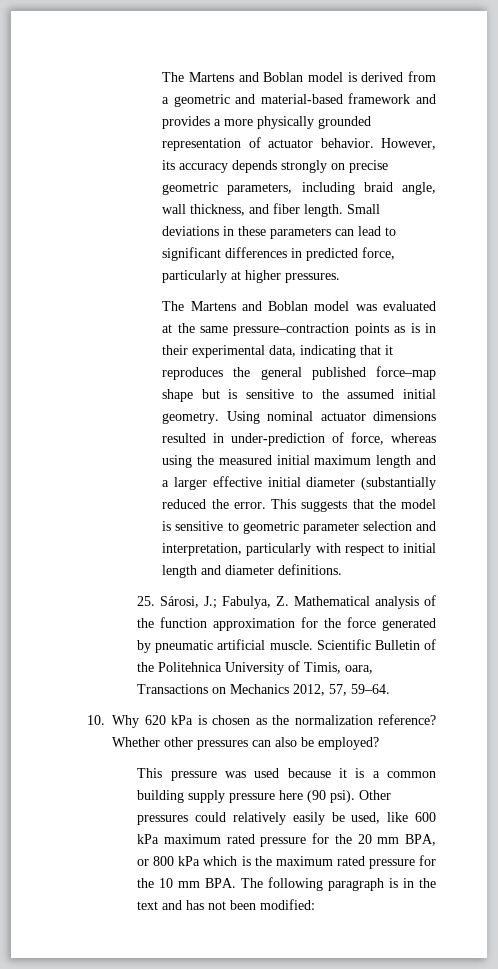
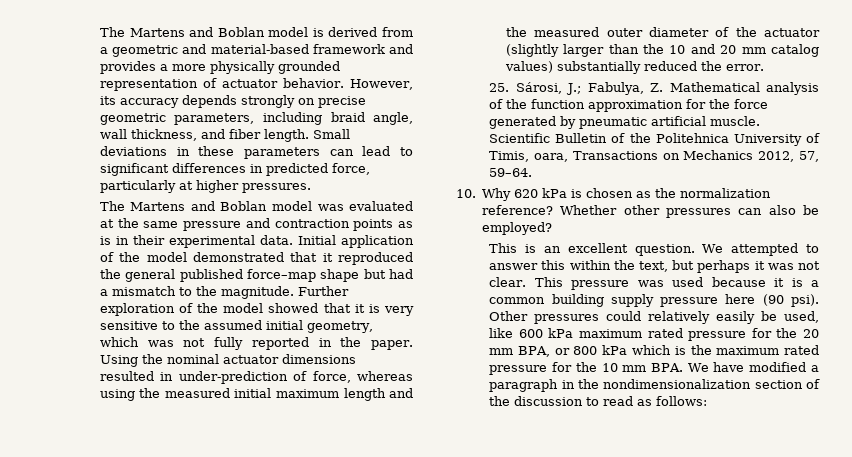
[233,323,350,336] pressure–contraction -> [183,218,350,231] pressure and contraction
[269,345,394,358] [162,367,224,380] data, indicating that it reproduces -> [259,235,414,248] [99,252,413,265] data. Initial application of the model demonstrated that it reproduced
[228,389,238,399] is -> [388,269,413,279] [99,286,349,299] [99,303,414,316] had a mismatch to the magnitude. Further exploration of the model showed that it is very
[162,411,260,424] geometry. Using -> [306,321,373,333] [99,337,414,350] [99,354,163,367] geometry, which was not fully reported in the paper. Using the
[162,476,437,490] [162,499,436,512] [162,521,436,534] [162,543,436,556] [162,564,343,578] a larger effective initial diameter (substantially reduced the error. This suggests that the model is sensitive to geometric parameter selection and interpretation, particularly with respect to initial length and diameter definitions. -> [505,27,820,37] [505,44,819,57] [504,61,764,74] the measured outer diameter of the actuator (slightly larger than the 10 and 20 mm catalog values) substantially reduced the error.
(163, 773) none -> [525,243,819,256] [489,260,820,273] [489,277,563,287] is an excellent question. We attempted to answer this within the text, but perhaps it was not clear. This
[241,877,436,891] [137,899,316,910] The following paragraph is in the text and has not been modified: -> [687,362,819,372] [489,379,820,392] [489,396,708,406] We have modified a paragraph in the nondimensionalization section of the discussion to read as follows:

